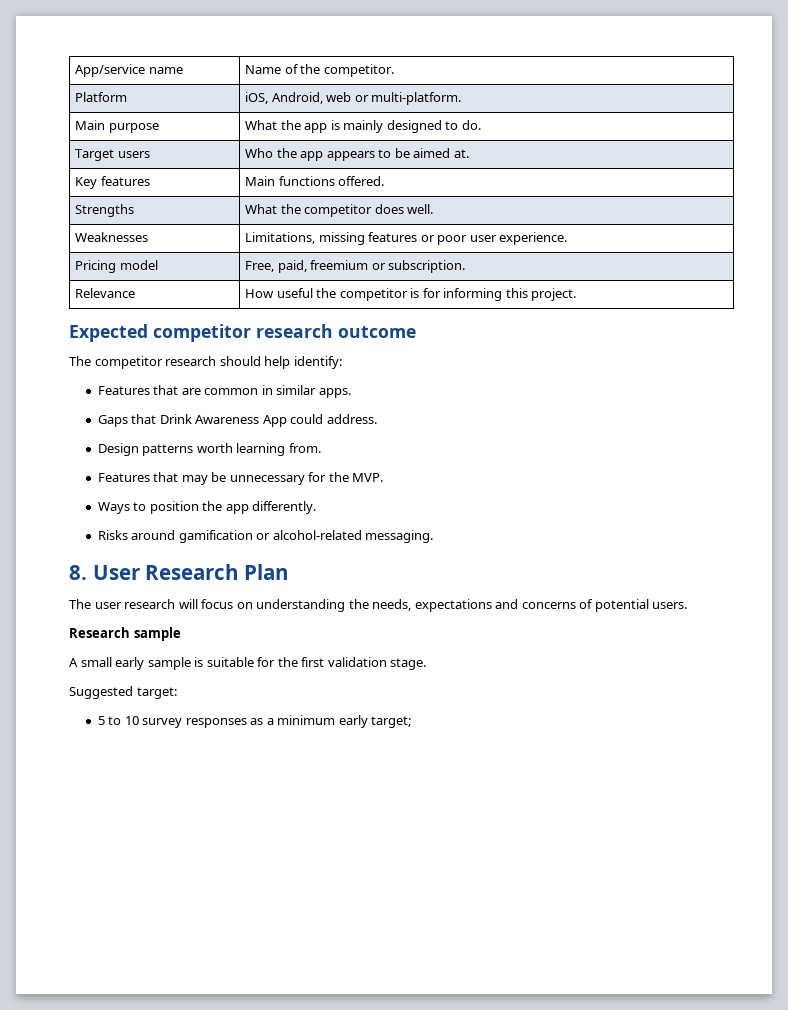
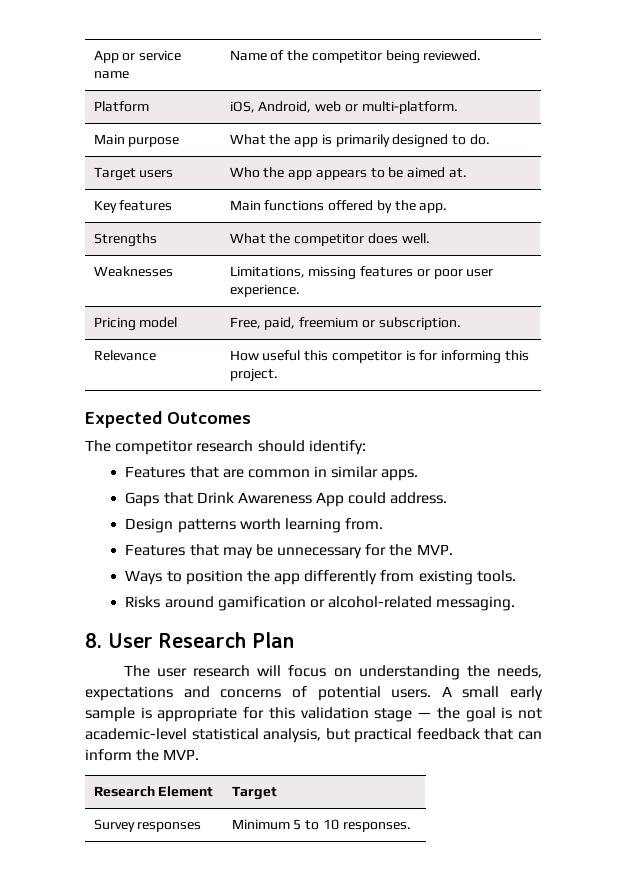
[74,64,145,77] App/service -> [93,50,182,63] App or service
[323,64,394,77] competitor. -> [311,50,482,64] competitor being reviewed.
[343,120,384,133] mainly -> [335,134,390,147] primarily
[338,176,385,186] offered. -> [328,200,448,213] offered by the app.
[316,288,337,298] the -> [304,350,329,361] this
[153,324,416,342] competitor research outcome -> [167,412,251,424] Outcomes
[264,356,291,369] help -> (305, 446) none
[252,501,317,514] differently. -> [304,570,516,585] differently from existing tools.
[69,627,181,641] // Research sample // -> (432, 693) none
[206,657,427,670] [69,686,177,699] [97,715,412,728] suitable for the first validation stage. // Suggested target: // 5 to 10 survey responses as a minimum early target; -> [157,707,543,722] [85,728,542,743] [85,749,200,761] [93,786,214,797] [231,786,277,800] [93,819,202,832] [231,819,411,832] appropriate for this validation stage — the goal is not academic-level statistical analysis, but practical feedback that can inform the MVP. // Research Element | Target // Survey responses | Minimum 5 to 10 responses.

